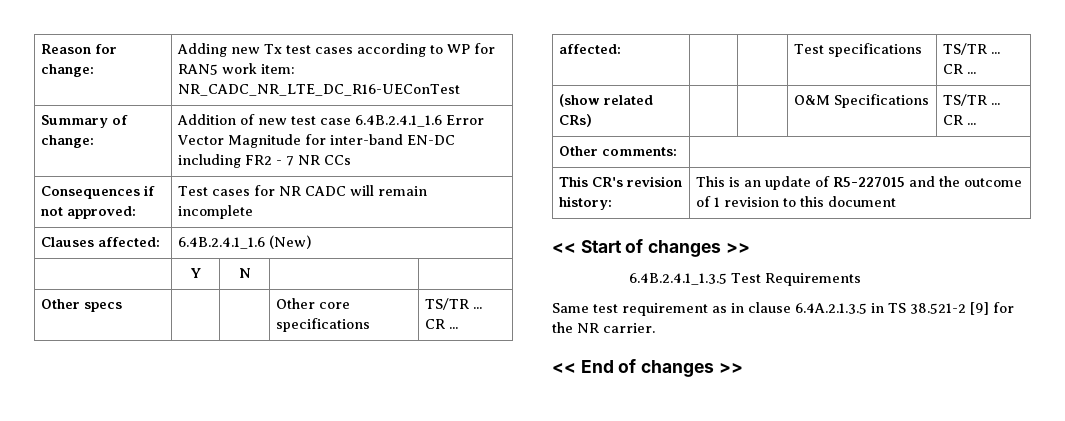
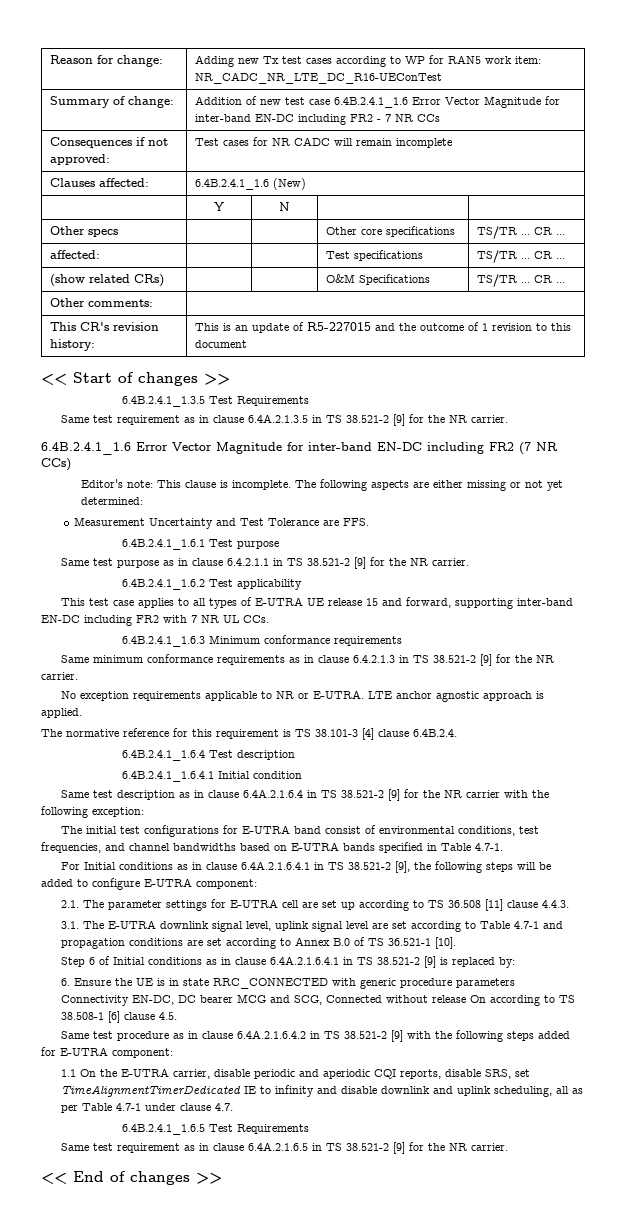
(655, 328) none -> [41,442,558,455] [41,458,71,471] [81,479,564,491] [81,497,144,505] [73,517,369,529] [121,539,279,550] [61,557,470,569] [121,579,302,590] [61,597,574,609] [41,615,269,626] [121,635,402,647] [61,654,555,666] [41,672,78,680] [61,690,545,702] [41,708,82,718] [41,728,457,740] [121,750,295,761] [121,771,302,782] [61,789,550,801] [41,806,144,818] [61,825,540,837] [41,842,503,853] [61,861,552,873] [41,878,257,890] [61,899,570,911] [61,920,564,932] [61,937,457,949] [61,956,516,968] [61,978,516,989] [61,994,576,1006] [61,1011,178,1023] [61,1030,571,1042] [41,1047,173,1058] [61,1068,531,1079] [61,1085,584,1097] [61,1103,234,1113] [121,1124,309,1135] [61,1142,509,1154] // 6.4B.2.4.1_1.6 Error Vector Magnitude for inter-band EN-DC including FR2 (7 NR CCs) // Editor's note: This clause is incomplete. The following aspects are either missing or not yet determined: // Measurement Uncertainty and Test Tolerance are FFS. // 6.4B.2.4.1_1.6.1 Test purpose // Same test purpose as in clause 6.4.2.1.1 in TS 38.521-2 [9] for the NR carrier. // 6.4B.2.4.1_1.6.2 Test applicability // This test case applies to all types of E-UTRA UE release 15 and forward, supporting inter-band EN-DC including FR2 with 7 NR UL CCs. // 6.4B.2.4.1_1.6.3 Minimum conformance requirements // Same minimum conformance requirements as in clause 6.4.2.1.3 in TS 38.521-2 [9] for the NR carrier. // No exception requirements applicable to NR or E-UTRA. LTE anchor agnostic approach is applied. // The normative reference for this requirement is TS 38.101-3 [4] clause 6.4B.2.4. // 6.4B.2.4.1_1.6.4 Test description // 6.4B.2.4.1_1.6.4.1 Initial condition // Same test description as in clause 6.4A.2.1.6.4 in TS 38.521-2 [9] for the NR carrier with the following exception: // The initial test configurations for E-UTRA band consist of environmental conditions, test frequencies, and channel bandwidths based on E-UTRA bands specified in Table 4.7-1. // For Initial conditions as in clause 6.4A.2.1.6.4.1 in TS 38.521-2 [9], the following steps will be added to configure E-UTRA component: // 2.1. The parameter settings for E-UTRA cell are set up according to TS 36.508 [11] clause 4.4.3. // 3.1. The E-UTRA downlink signal level, uplink signal level are set according to Table 4.7-1 and propagation conditions are set according to Annex B.0 of TS 36.521-1 [10]. // Step 6 of Initial conditions as in clause 6.4A.2.1.6.4.1 in TS 38.521-2 [9] is replaced by: // 6. Ensure the UE is in state RRC_CONNECTED with generic procedure parameters Connectivity EN-DC, DC bearer MCG and SCG, Connected without release On according to TS 38.508-1 [6] clause 4.5. // Same test procedure as in clause 6.4A.2.1.6.4.2 in TS 38.521-2 [9] with the following steps added for E-UTRA component: // 1.1 On the E-UTRA carrier, disable periodic and aperiodic CQI reports, disable SRS, set TimeAlignmentTimerDedicated IE to infinity and disable downlink and uplink scheduling, all as per Table 4.7-1 under clause 4.7. // 6.4B.2.4.1_1.6.5 Test Requirements // Same test requirement as in clause 6.4A.2.1.6.5 in TS 38.521-2 [9] for the NR carrier.

